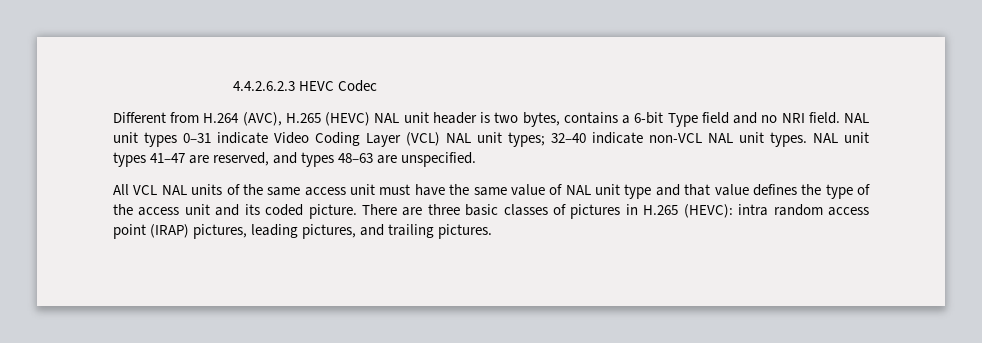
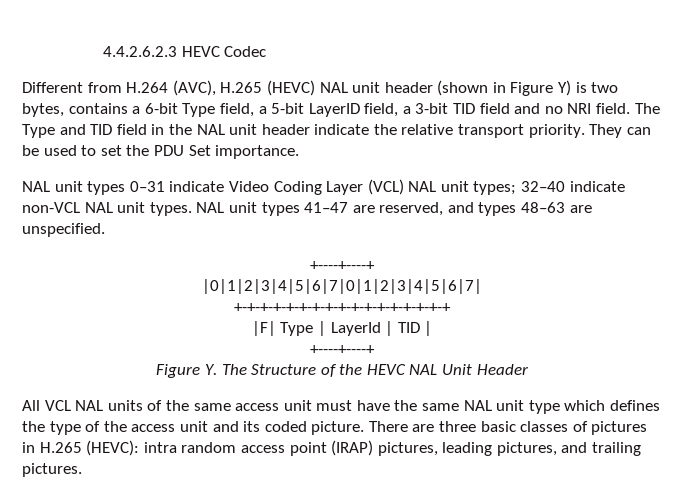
(477, 118) none -> [437,80,572,96] (shown in Figure Y)
(698, 120) none -> [219,103,476,117] field, a 5-bit LayerID field, a 3-bit TID
(840, 118) none -> [634,103,660,114] [22,124,651,138] [22,145,300,159] The Type and TID field in the NAL unit header indicate the relative transport priority. They can be used to set the PDU Set importance. //
(477, 159) none -> [310,261,375,270] [202,279,482,294] [234,303,451,312] [251,321,433,336] [310,345,375,354] [156,364,528,378] // +----+----+ // |0|1|2|3|4|5|6|7|0|1|2|3|4|5|6|7| // +-+-+-+-+-+-+-+-+-+-+-+-+-+-+-+-+ // |F| Type | LayerId | TID | // +----+----+ // Figure Y. The Structure of the HEVC NAL Unit Header
[510,184,563,196] value of -> (460, 407) none
[655,184,749,196] and that value -> [564,400,606,411] which

